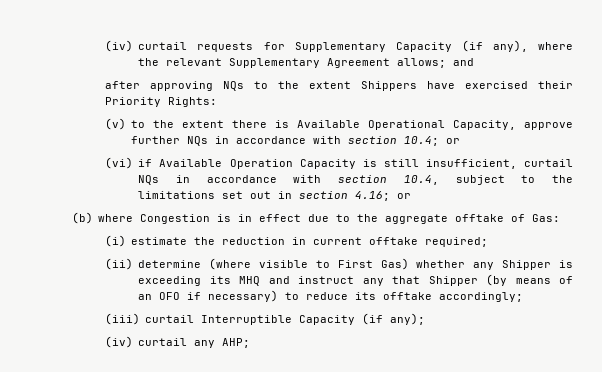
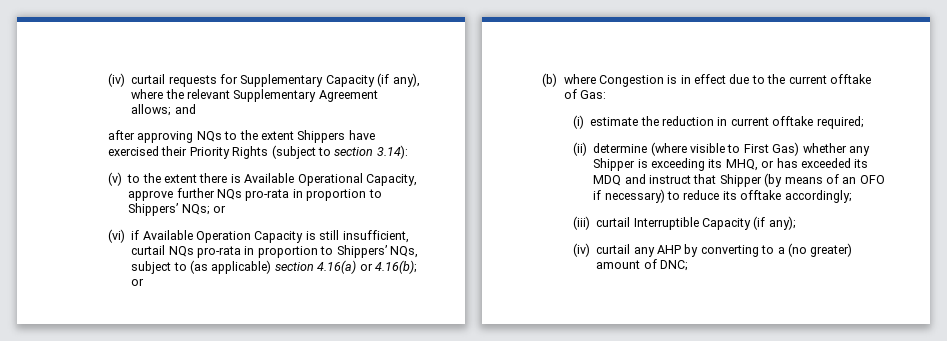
[167,97,217,107] Rights: -> [232,145,408,159] Rights (subject to section 3.14):
[215,136,440,146] in accordance with section 10.4; -> [245,189,382,201] [128,203,210,216] pro-rata in proportion to Shippers’ NQs;
[176,175,574,185] [138,191,391,201] in accordance with section 10.4, subject to the limitations set out in section 4.16; -> [197,245,418,258] [131,260,417,274] pro-rata in proportion to Shippers’ NQs, subject to (as applicable) section 4.16(a) or 4.16(b);
[385,214,449,224] aggregate -> [788,75,827,84] current
[239,276,261,286] MHQ -> [725,158,869,171] [593,175,622,186] MHQ, or has exceeded its MDQ
[362,278,384,286] any -> (692, 179) none
[222,338,251,348] AHP; -> [657,243,853,257] [596,259,689,271] AHP by converting to a (no greater) amount of DNC;

